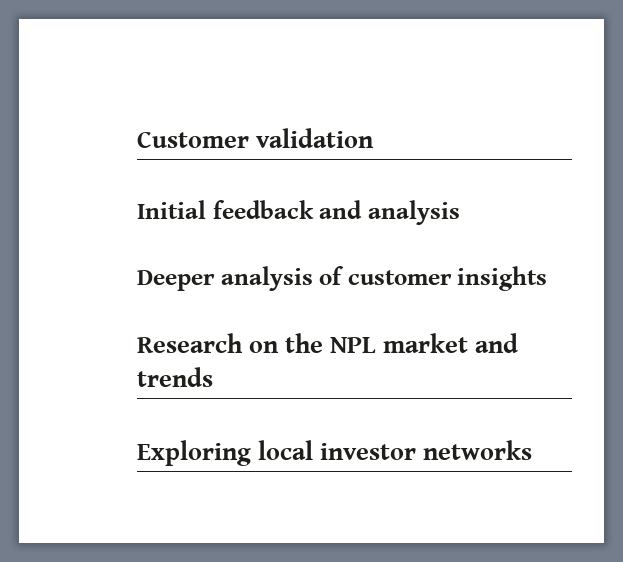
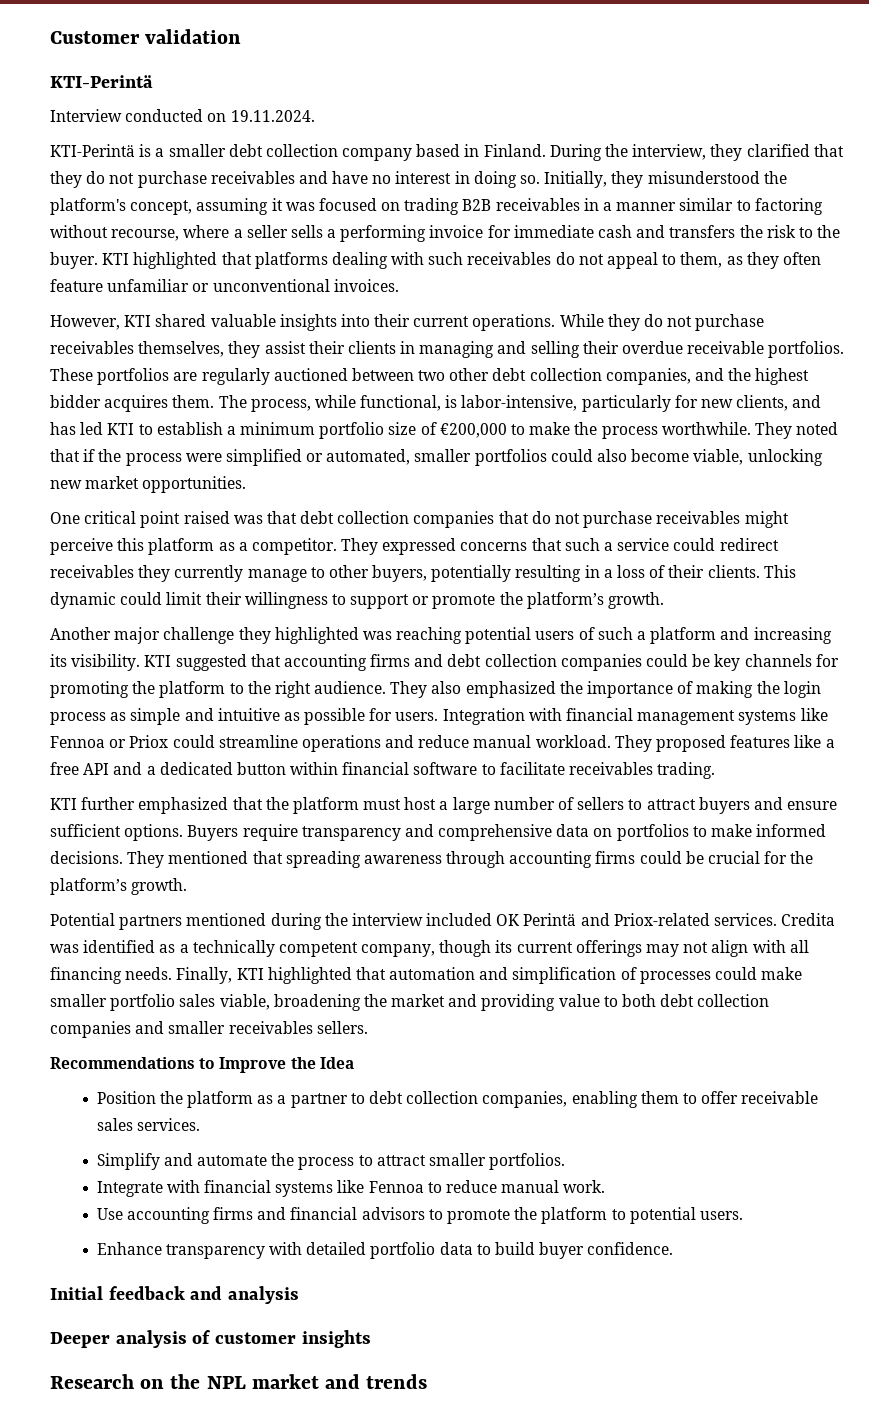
(375, 138) none -> [50,75,153,88] [50,109,315,122] [50,144,844,161] [50,171,787,188] [50,198,823,215] [50,225,841,242] [50,252,821,269] [50,279,399,292] [50,314,765,331] [50,341,845,358] [50,368,810,385] [50,395,822,412] [50,422,839,439] [50,449,823,466] [50,476,247,493] [50,511,789,528] [50,538,779,555] [50,565,796,582] [50,592,665,609] [50,627,832,644] [50,654,839,671] [50,681,821,698] [50,708,828,725] [50,735,835,752] [50,762,716,779] [50,797,838,814] [50,824,827,841] [50,851,814,868] [50,878,188,895] [50,913,836,930] [50,940,809,957] [50,967,803,984] [50,994,770,1011] [50,1021,368,1038] [50,1057,354,1073] [96,1091,819,1108] [96,1118,200,1131] [96,1153,566,1170] [96,1180,606,1197] [96,1207,743,1224] [96,1242,674,1259] // KTI-Perintä // Interview conducted on 19.11.2024. // KTI-Perintä is a smaller debt collection company based in Finland. During the interview, they clarified that they do not purchase receivables and have no interest in doing so. Initially, they misunderstood the platform's concept, assuming it was focused on trading B2B receivables in a manner similar to factoring without recourse, where a seller sells a performing invoice for immediate cash and transfers the risk to the buyer. KTI highlighted that platforms dealing with such receivables do not appeal to them, as they often feature unfamiliar or unconventional invoices. // However, KTI shared valuable insights into their current operations. While they do not purchase receivables themselves, they assist their clients in managing and selling their overdue receivable portfolios. These portfolios are regularly auctioned between two other debt collection companies, and the highest bidder acquires them. The process, while functional, is labor-intensive, particularly for new clients, and has led KTI to establish a minimum portfolio size of €200,000 to make the process worthwhile. They noted that if the process were simplified or automated, smaller portfolios could also become viable, unlocking new market opportunities. // One critical point raised was that debt collection companies that do not purchase receivables might perceive this platform as a competitor. They expressed concerns that such a service could redirect receivables they currently manage to other buyers, potentially resulting in a loss of their clients. This dynamic could limit their willingness to support or promote the platform’s growth. // Another major challenge they highlighted was reaching potential users of such a platform and increasing its visibility. KTI suggested that accounting firms and debt collection companies could be key channels for promoting the platform to the right audience. They also emphasized the importance of making the login process as simple and intuitive as possible for users. Integration with financial management systems like Fennoa or Priox could streamline operations and reduce manual workload. They proposed features like a free API and a dedicated button within financial software to facilitate receivables trading. // KTI further emphasized that the platform must host a large number of sellers to attract buyers and ensure sufficient options. Buyers require transparency and comprehensive data on portfolios to make informed decisions. They mentioned that spreading awareness through accounting firms could be crucial for the platform’s growth. // Potential partners mentioned during the interview included OK Perintä and Priox-related services. Credita was identified as a technically competent company, though its current offerings may not align with all financing needs. Finally, KTI highlighted that automation and simplification of processes could make smaller portfolio sales viable, broadening the market and providing value to both debt collection companies and smaller receivables sellers. // Recommendations to Improve the Idea // Position the platform as a partner to debt collection companies, enabling them to offer receivable sales services. // Simplify and automate the process to attract smaller portfolios. // Integrate with financial systems like Fennoa to reduce manual work. // Use accounting firms and financial advisors to promote the platform to potential users. // Enhance transparency with detailed portfolio data to build buyer confidence.
[137,440,533,466] // Exploring local investor networks -> (428, 1381) none

